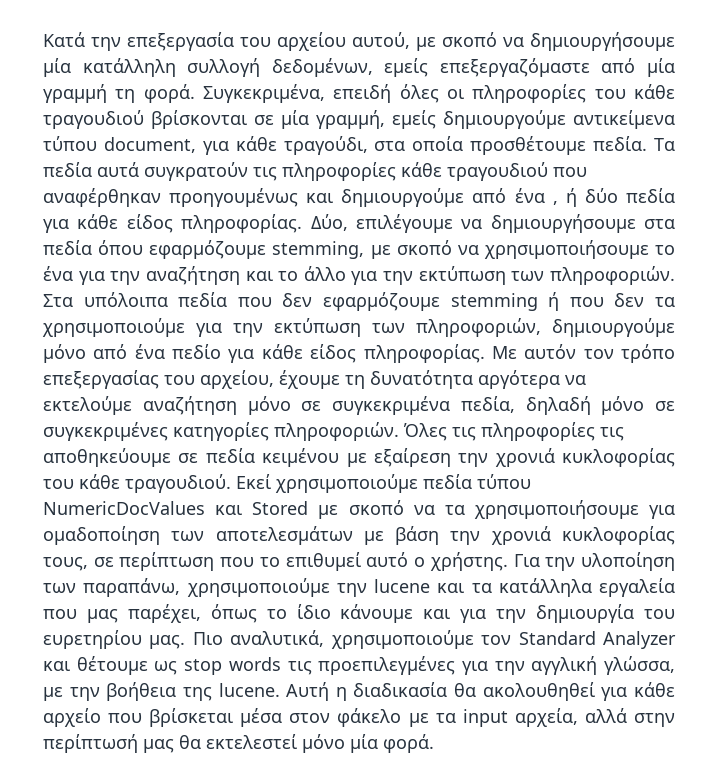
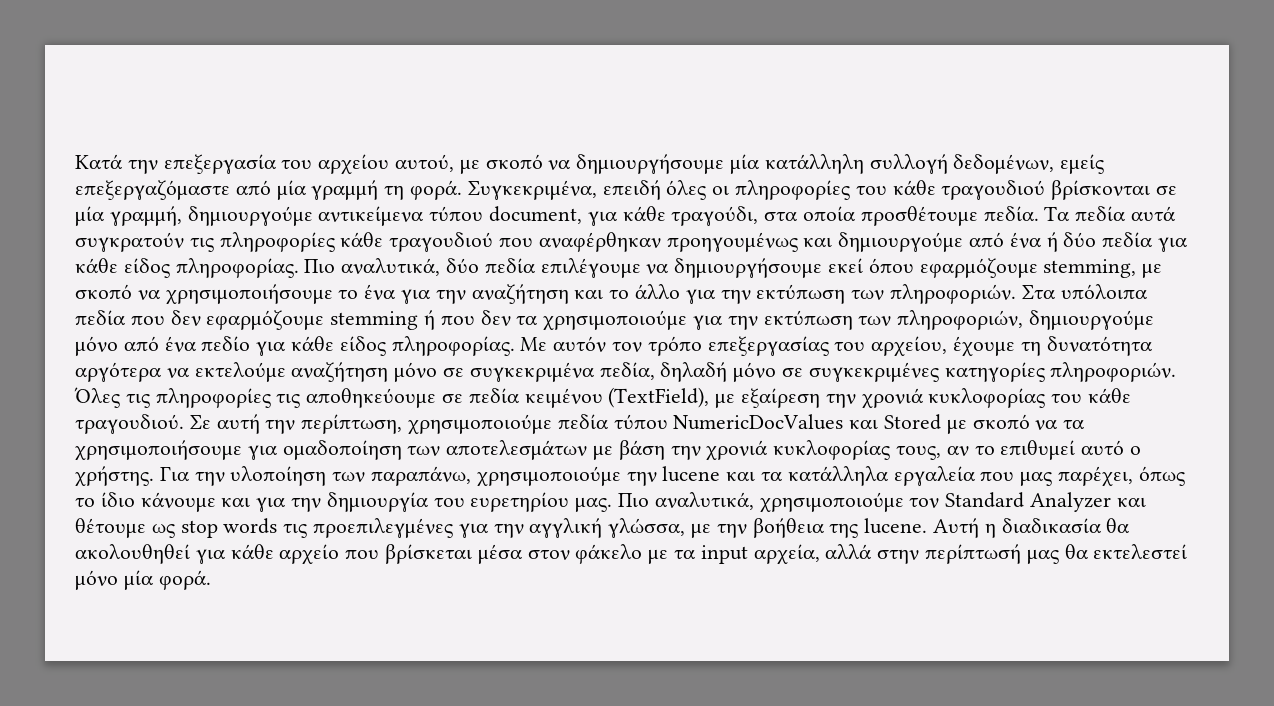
[392,110,436,129] εμείς -> (182, 216) none
[552,201,558,205] , -> (1042, 240) none
[310,214,348,231] Δύο, -> [304,258,536,276] Πιο αναλυτικά, δύο πεδία
[644,219,675,229] [43,240,92,255] στα πεδία -> [828,258,864,273] εκεί
(340, 457) none -> [608,387,710,408] (TextField),
[236,474,271,489] Εκεί -> [189,414,403,434] Σε αυτή την περίπτωση,
[93,552,255,571] σε περίπτωση που -> [946,446,969,457] αν

